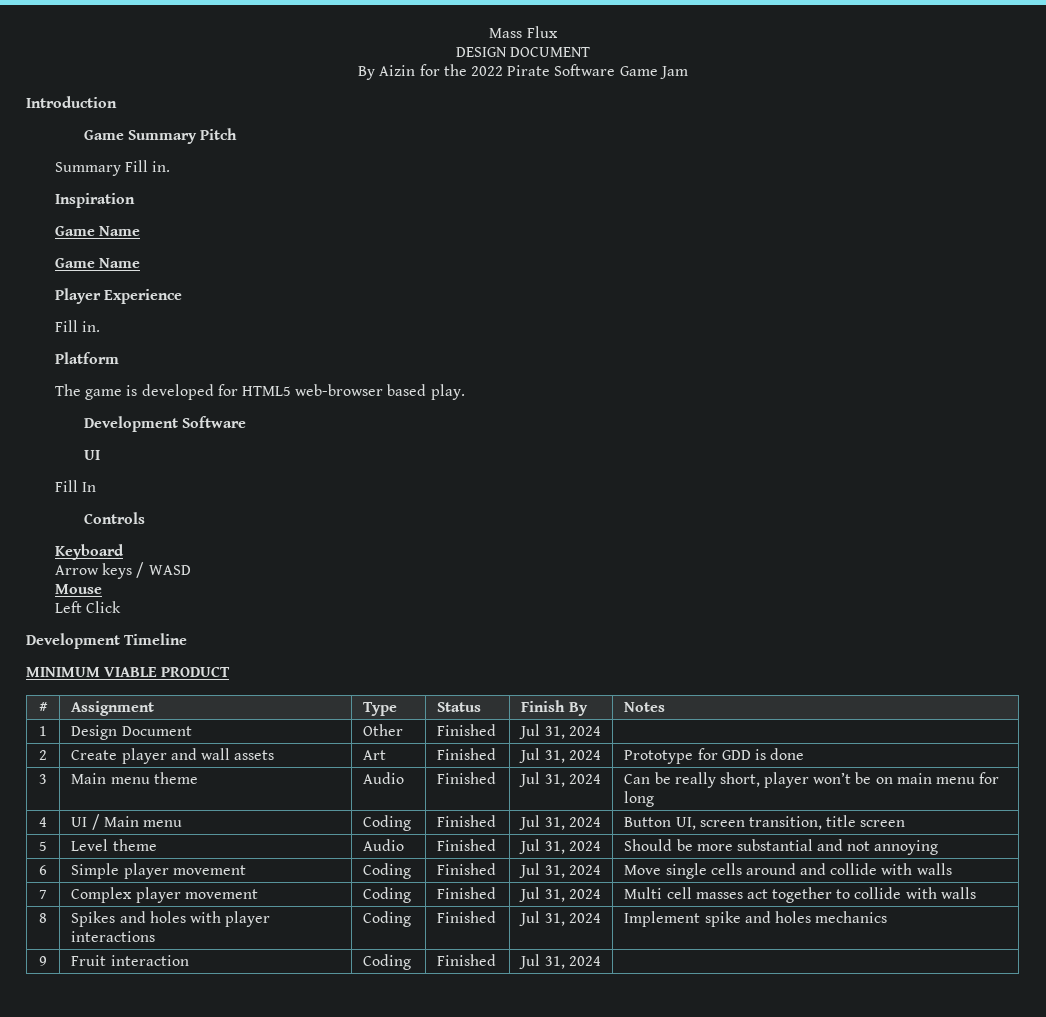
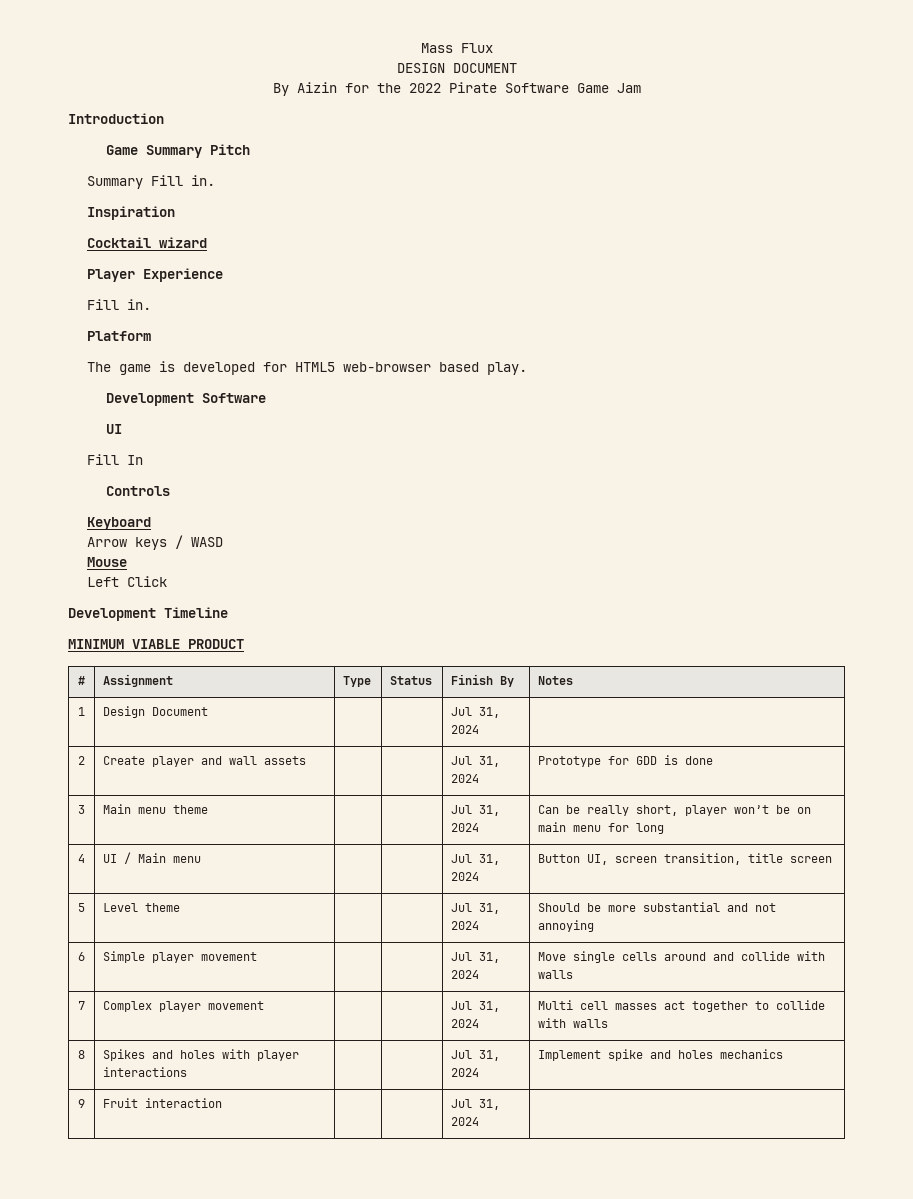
[55,226,141,236] [55,258,141,268] Game Name // Game Name -> [86,237,207,248] Cocktail wizard
[363,724,404,736] [437,724,497,736] Other | Finished -> (209, 711) |
[363,750,387,760] [437,748,497,760] Art | Finished -> (307, 760) |
[363,772,405,784] [437,772,497,784] Audio | Finished -> (209, 809) |
[363,815,412,831] [437,815,497,827] Coding | Finished -> (202, 859) |
[363,839,405,851] [437,839,497,851] Audio | Finished -> (181, 907) |
[363,863,412,879] [437,863,497,875] Coding | Finished -> (258, 956) |
[363,887,412,903] [437,887,497,899] Coding | Finished -> (265, 1005) |
[363,911,412,927] [437,911,497,923] Coding | Finished -> (188, 1072) |
[363,954,412,970] [437,954,497,966] Coding | Finished -> (223, 1103) |

